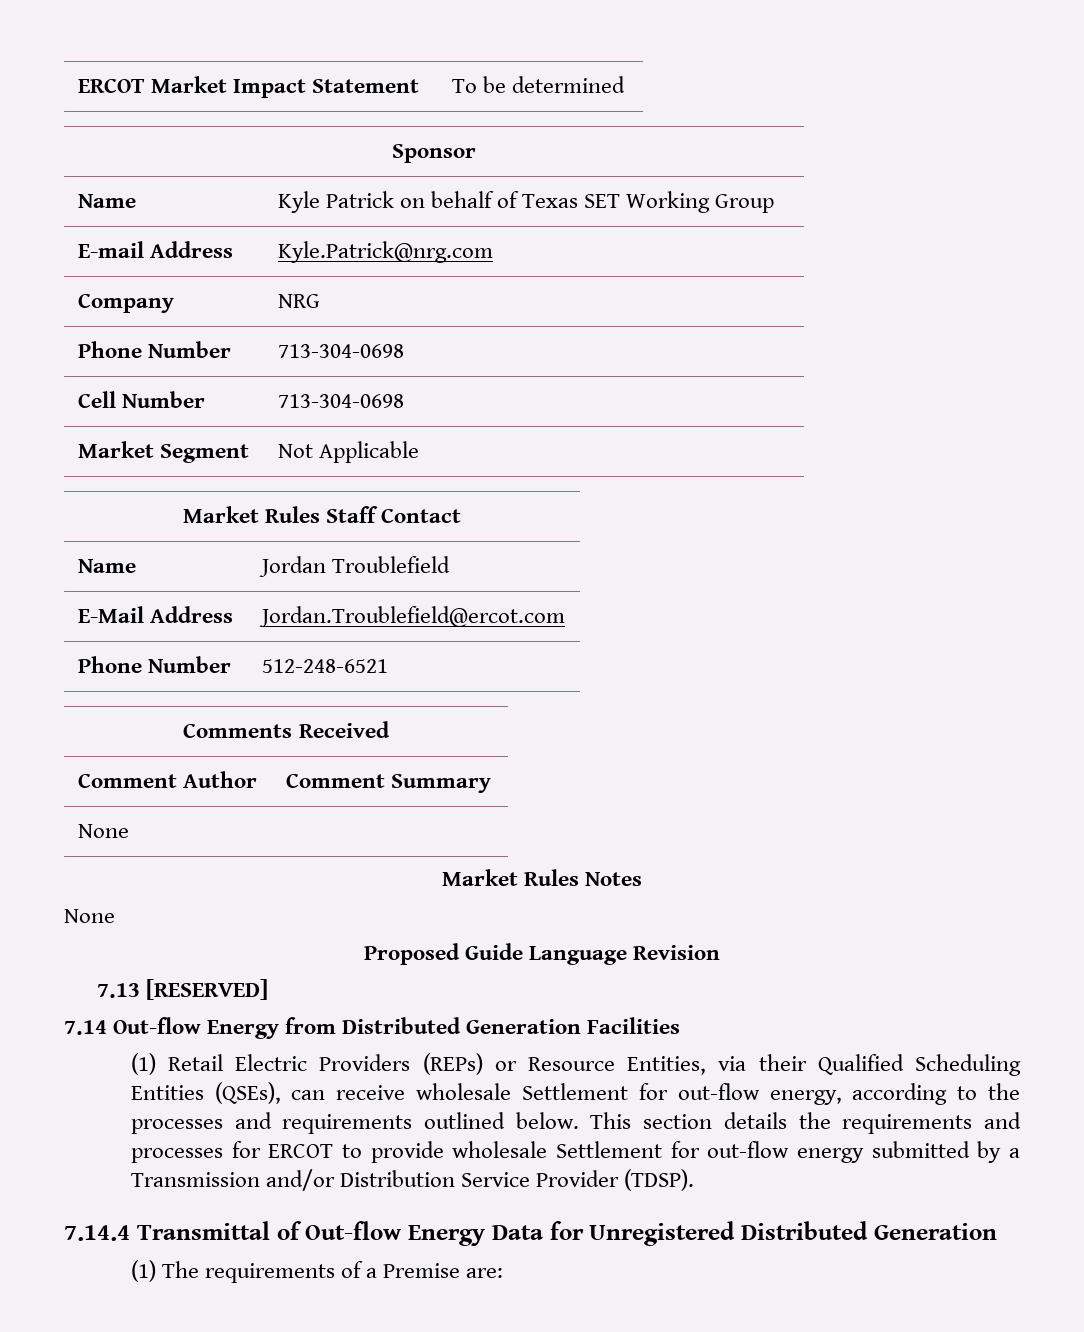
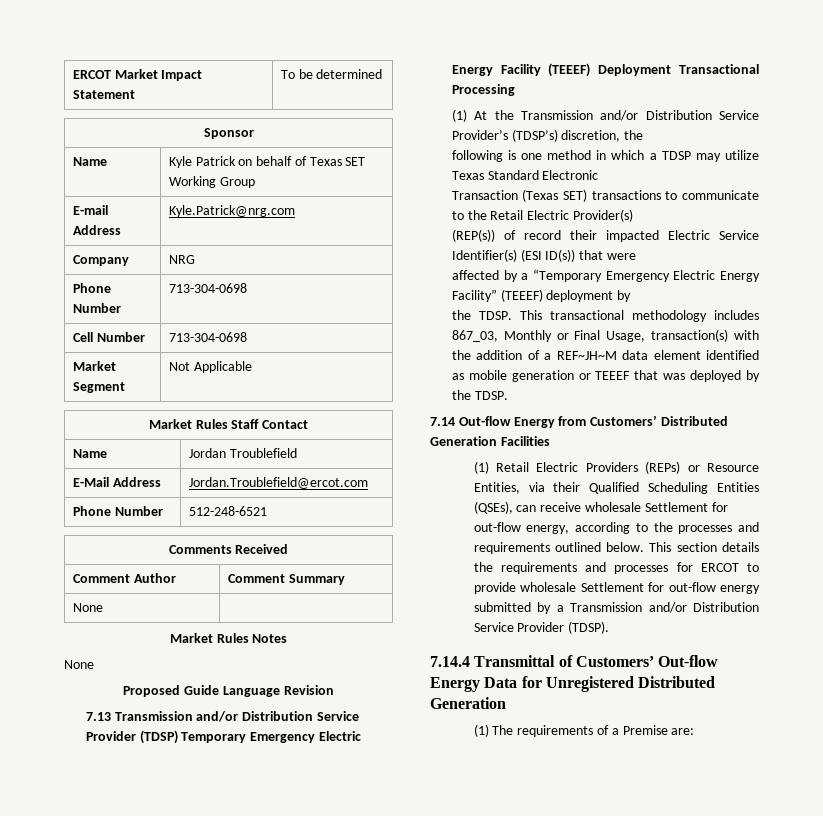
[146,979,269,1000] [RESERVED] -> [114,711,359,722] [85,730,361,744] [451,63,759,77] [451,84,515,96] [451,109,759,122] [451,129,644,142] [451,150,759,162] [451,170,599,180] [451,189,759,202] [451,209,633,222] [451,229,759,242] [451,249,636,262] [451,269,760,282] [451,289,632,302] [451,310,759,322] [451,329,759,342] [451,350,759,360] [451,370,760,382] [451,390,508,400] Transmission and/or Distribution Service Provider (TDSP) Temporary Emergency Electric Energy Facility (TEEEF) Deployment Transactional Processing // (1) At the Transmission and/or Distribution Service Provider’s (TDSP’s) discretion, the // following is one method in which a TDSP may utilize Texas Standard Electronic // Transaction (Texas SET) transactions to communicate to the Retail Electric Provider(s) // (REP(s)) of record their impacted Electric Service Identifier(s) (ESI ID(s)) that were // affected by a “Temporary Emergency Electric Energy Facility” (TEEEF) deployment by // the TDSP. This transactional methodology includes 867_03, Monthly or Final Usage, transaction(s) with the addition of a REF~JH~M data element identified as mobile generation or TEEEF that was deployed by the TDSP.
(337, 1025) none -> [590,415,658,426] Customers’
(302, 1230) none -> [575,656,654,667] Customers’

